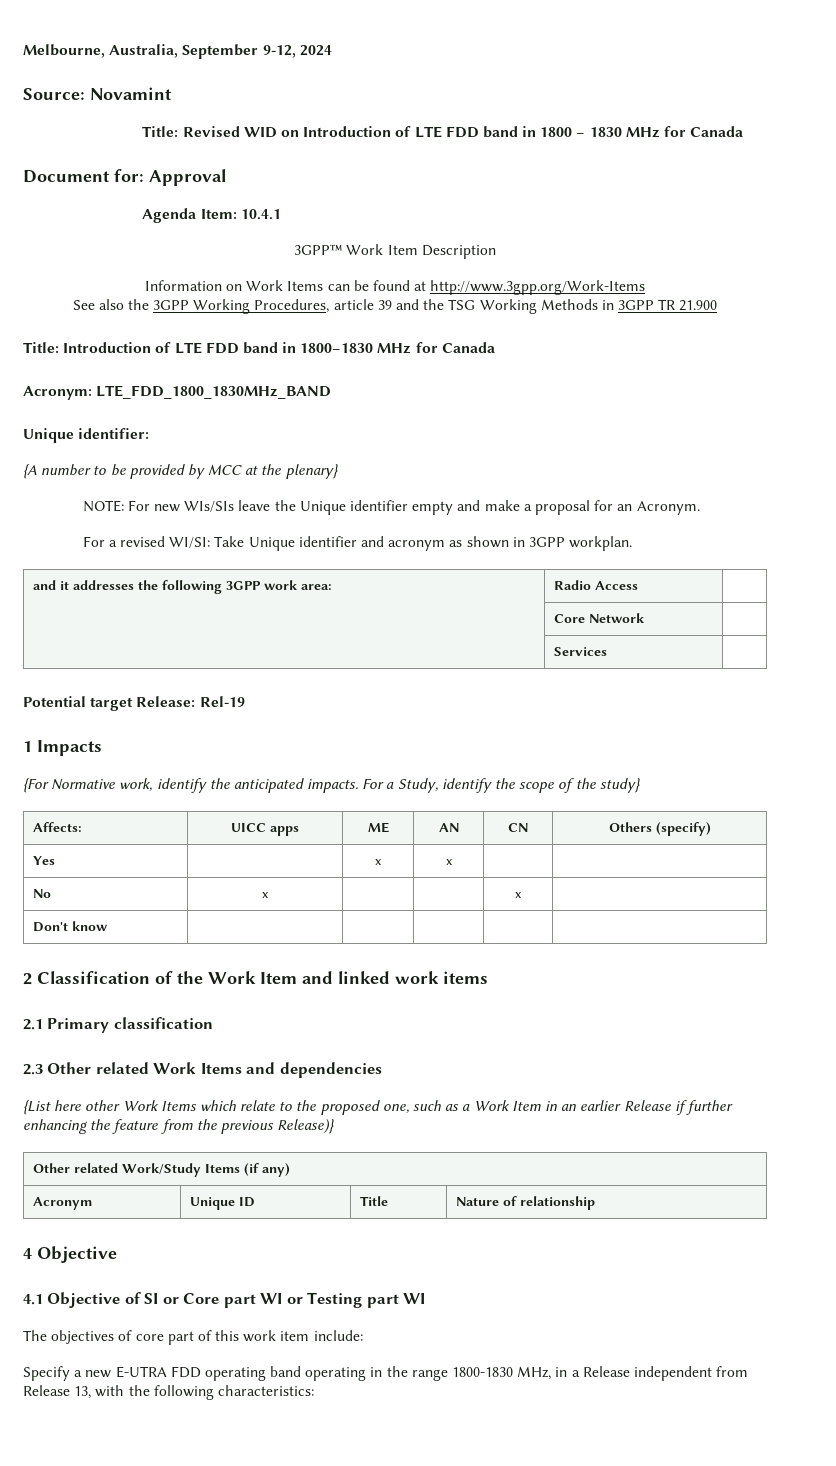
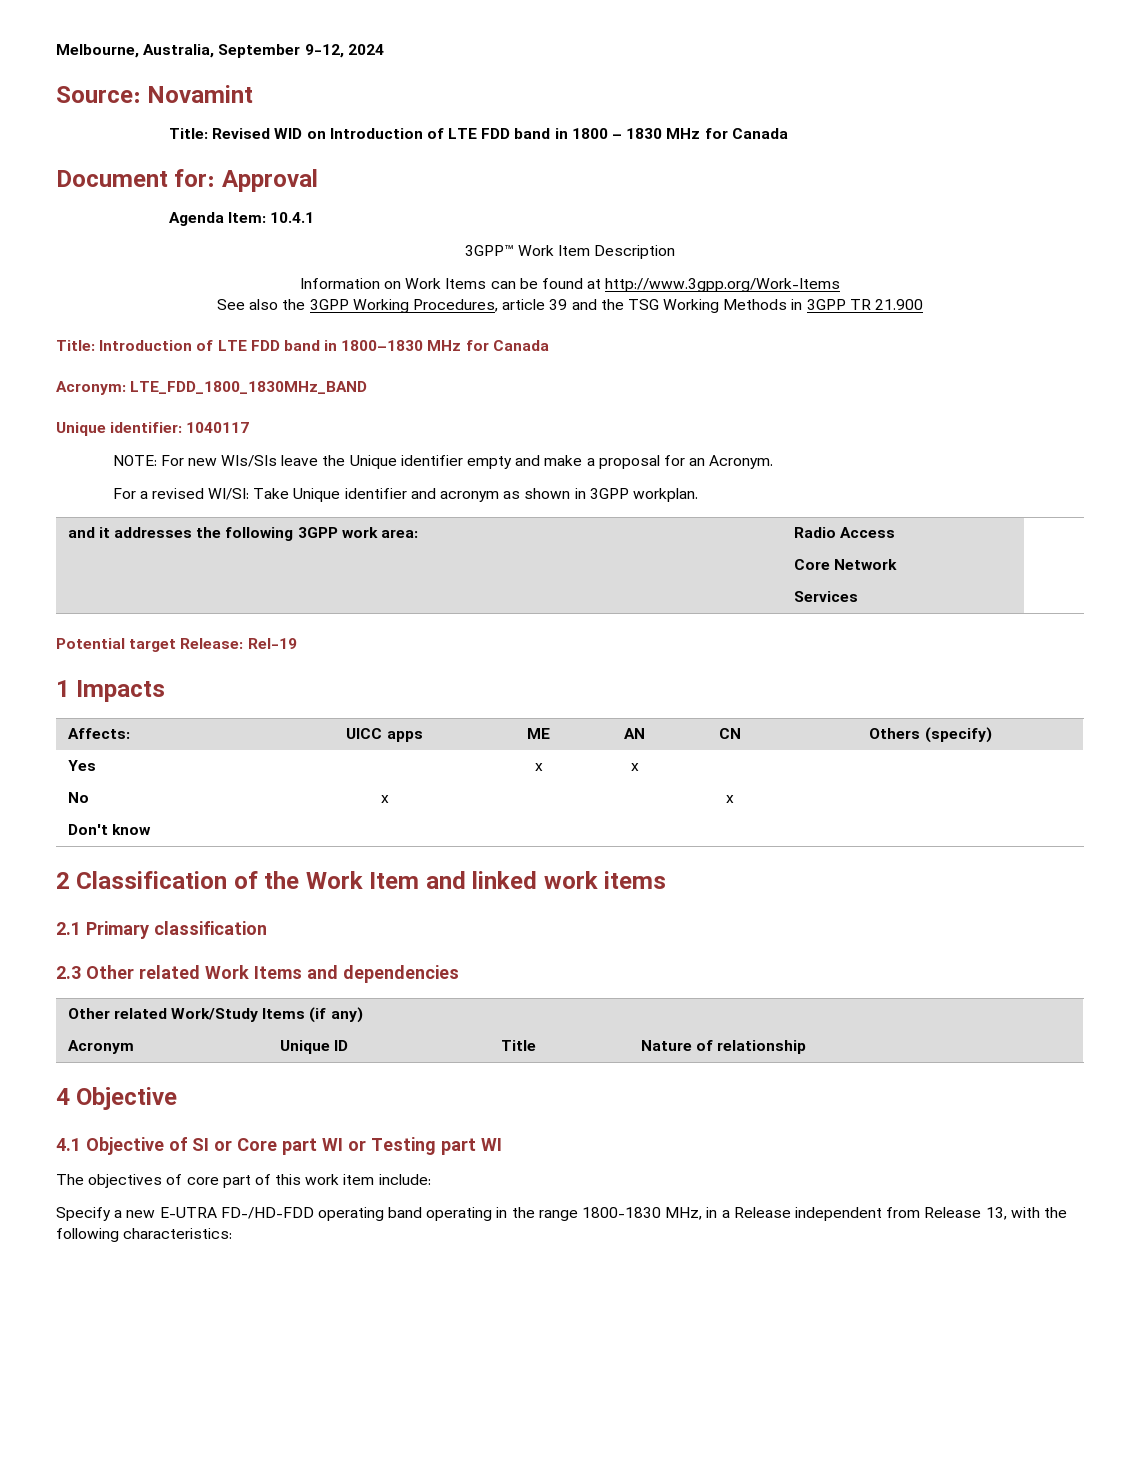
[23,464,338,479] // {A number to be provided by MCC at the plenary} -> [186,422,250,433] 1040117
[23,778,640,793] // {For Normative work, identify the anticipated impacts. For a Study, identify the scope of the study} -> (166, 691) none
[23,1100,733,1115] [23,1119,335,1134] // {List here other Work Items which relate to the proposed one, such as a Work Item in an earlier Release if further enhancing the feature from the previous Release)} -> (459, 974) none
[170,1366,201,1378] FDD -> [220,1207,314,1219] FD-/HD-FDD

